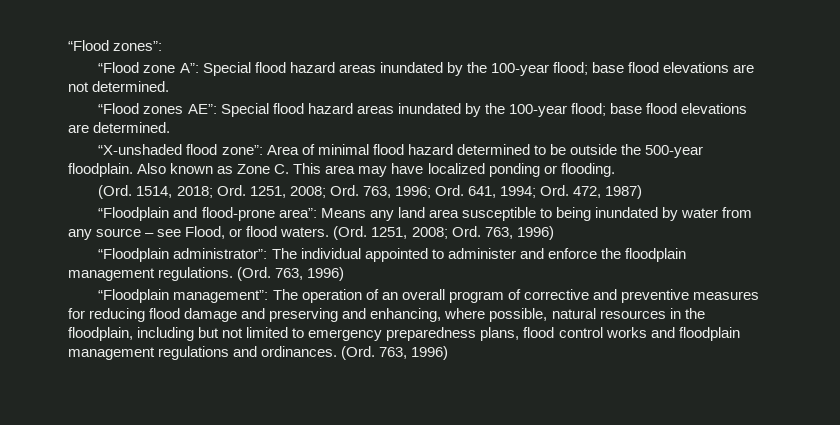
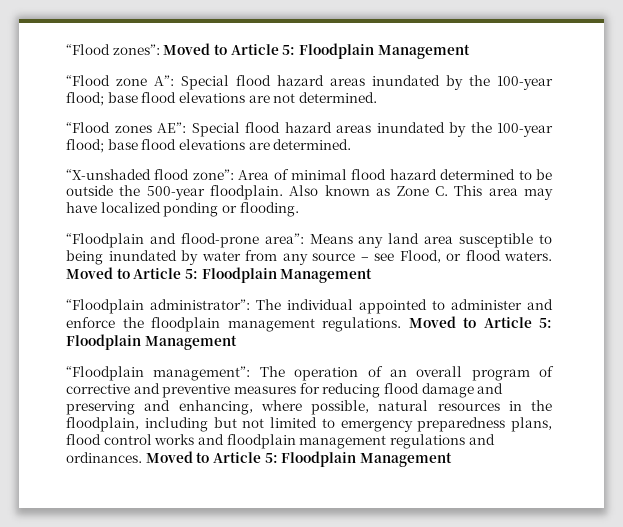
(163, 46) none -> [163,43,470,59] Moved to Article 5: Floodplain Management
[98,185,643,199] // (Ord. 1514, 2018; Ord. 1251, 2008; Ord. 763, 1996; Ord. 641, 1994; Ord. 472, 1987) -> (299, 209) none
[333,226,554,240] (Ord. 1251, 2008; Ord. 763, 1996) -> [66,267,373,283] Moved to Article 5: Floodplain Management
[237,267,345,281] (Ord. 763, 1996) -> [408,316,552,328] [66,334,237,350] Moved to Article 5: Floodplain Management
[341,346,449,360] (Ord. 763, 1996) -> [145,451,452,467] Moved to Article 5: Floodplain Management

